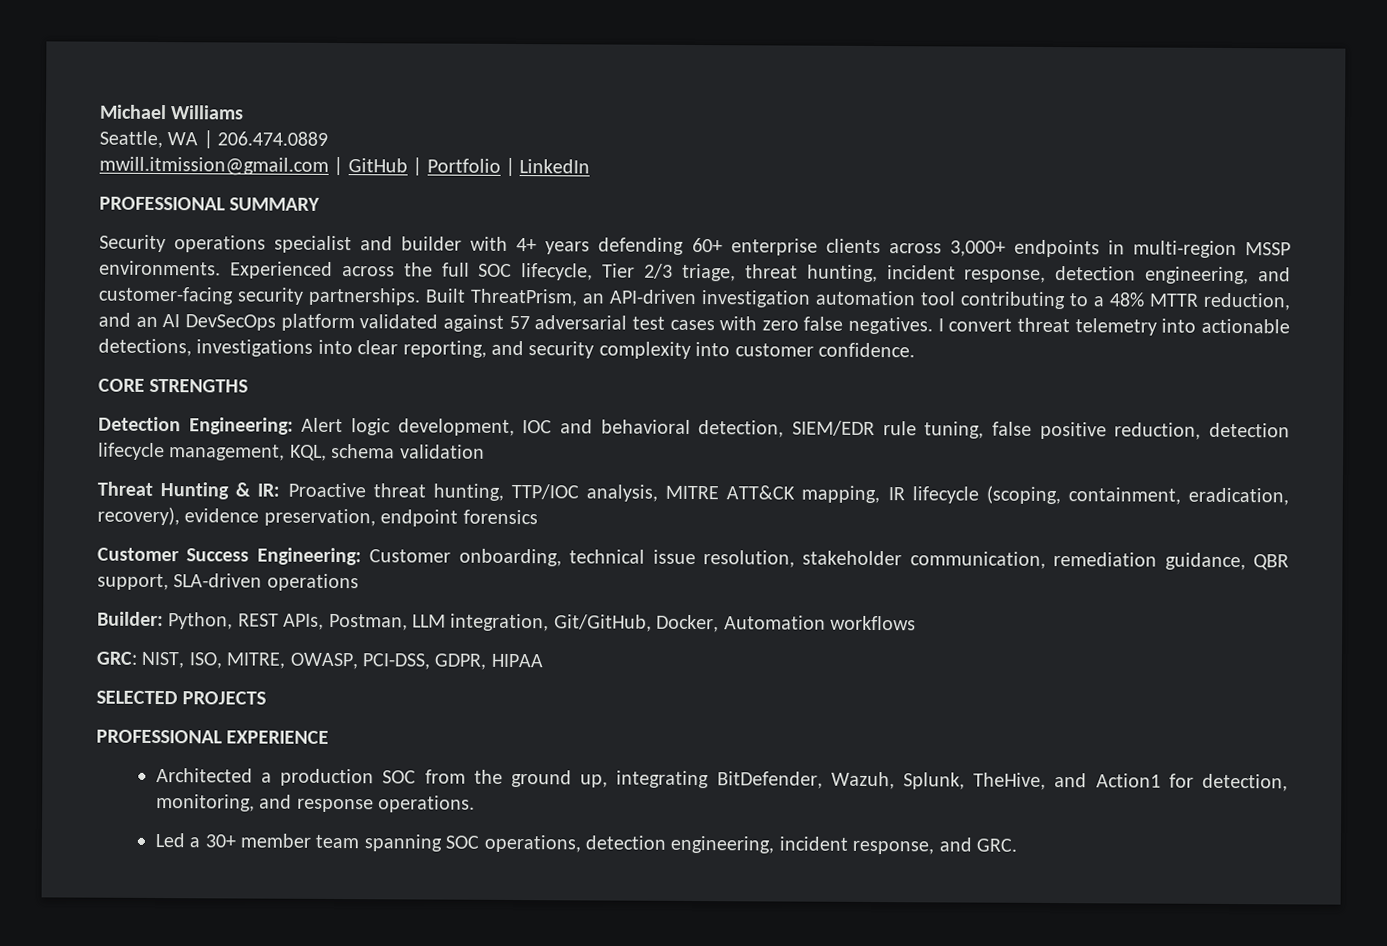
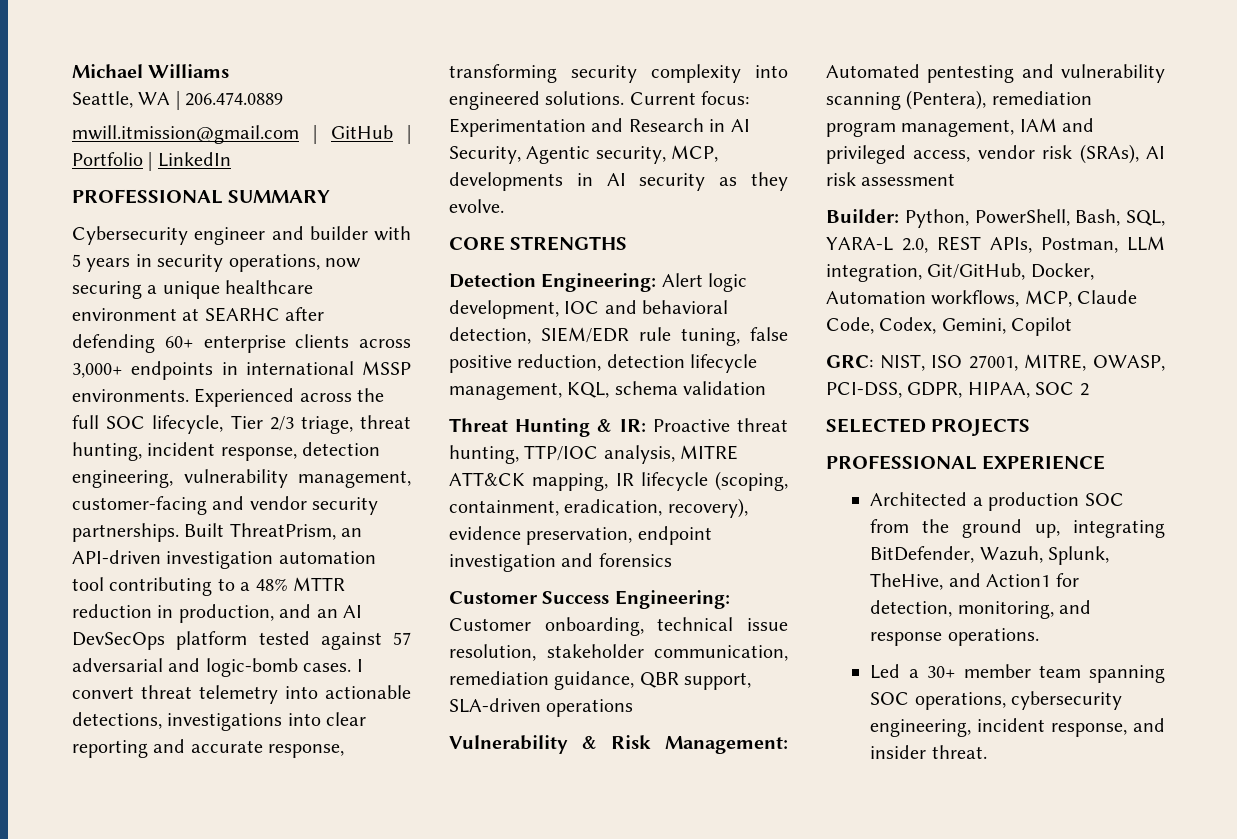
[99,234,591,255] Security operations specialist and builder with 4+ years -> [72,226,411,245] [72,254,361,272] [72,280,314,299] [72,307,325,322] Cybersecurity engineer and builder with 5 years in security operations, now securing a unique healthcare environment at SEARHC after
[1132,240,1237,259] multi-region -> [245,361,354,375] international
[1258,267,1291,282] [98,286,234,305] and customer-facing -> [183,469,411,488] [72,496,307,515] vulnerability management, customer-facing and vendor
[1203,292,1291,311] reduction, -> [72,604,274,623] reduction in production,
[359,314,439,329] validated -> [258,631,310,645] tested
[631,316,934,335] test cases with zero false negatives. -> [168,658,352,677] and logic-bomb cases.
[402,340,915,359] reporting, and security complexity into customer confidence. -> [72,739,345,758] [449,64,788,83] [449,91,750,110] [449,118,750,137] [449,145,719,164] [449,172,788,191] [449,199,504,213] reporting and accurate response, transforming security complexity into engineered solutions. Current focus: Experimentation and Research in AI Security, Agentic security, MCP, developments in AI security as they evolve.
(459, 518) none -> [449,553,594,572] investigation and
[97,611,234,630] Builder: Python, -> [449,735,788,754] [826,64,1165,83] [826,90,1092,110] [826,118,1095,137] [826,144,1165,164] [826,172,956,186] [826,209,1165,228] [826,237,928,253] Vulnerability & Risk Management: Automated pentesting and vulnerability scanning (Pentera), remediation program management, IAM and privileged access, vendor risk (SRAs), AI risk assessment // Builder: Python, PowerShell, Bash, SQL, YARA-L 2.0,
[829,615,916,631] workflows -> [931,290,1138,307] [826,317,1073,336] workflows, MCP, Claude Code, Codex, Gemini, Copilot
[188,652,222,669] ISO, -> [931,355,1018,371] ISO 27001,
[490,653,543,668] HIPAA -> [967,382,1089,398] HIPAA, SOC 2
[584,835,666,850] detection -> [1011,691,1123,710] cybersecurity
[975,838,1017,852] GRC. -> [870,745,987,759] insider threat.

